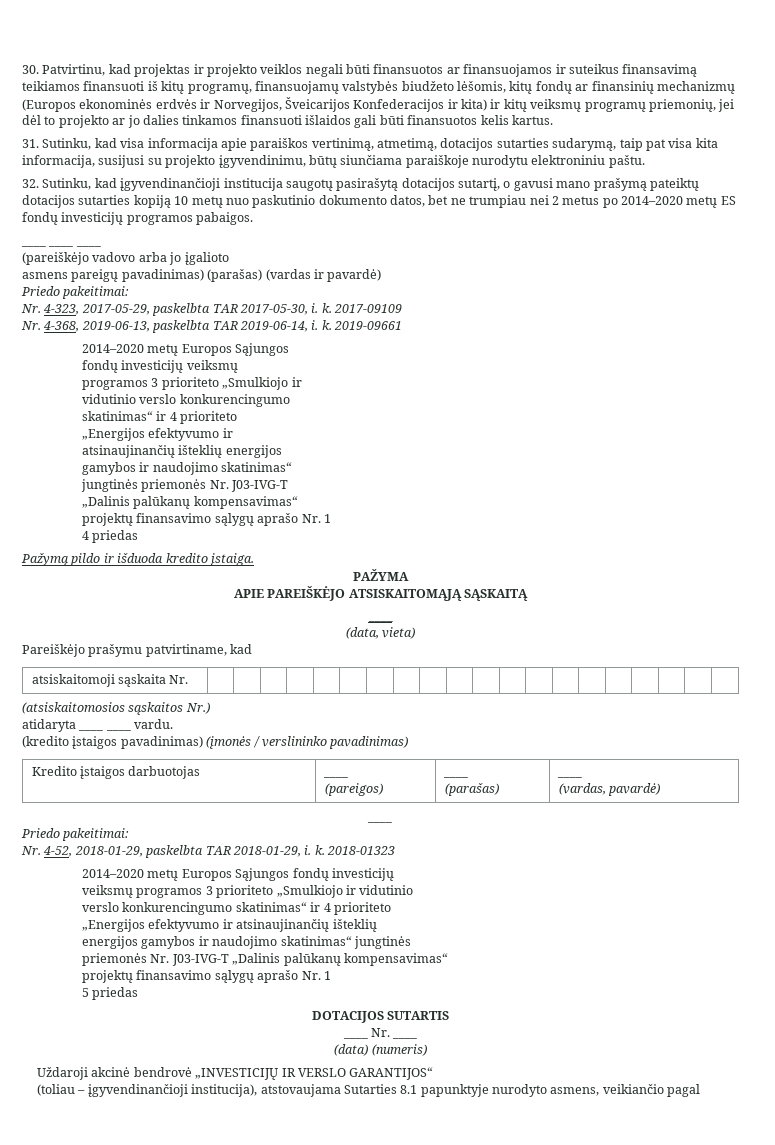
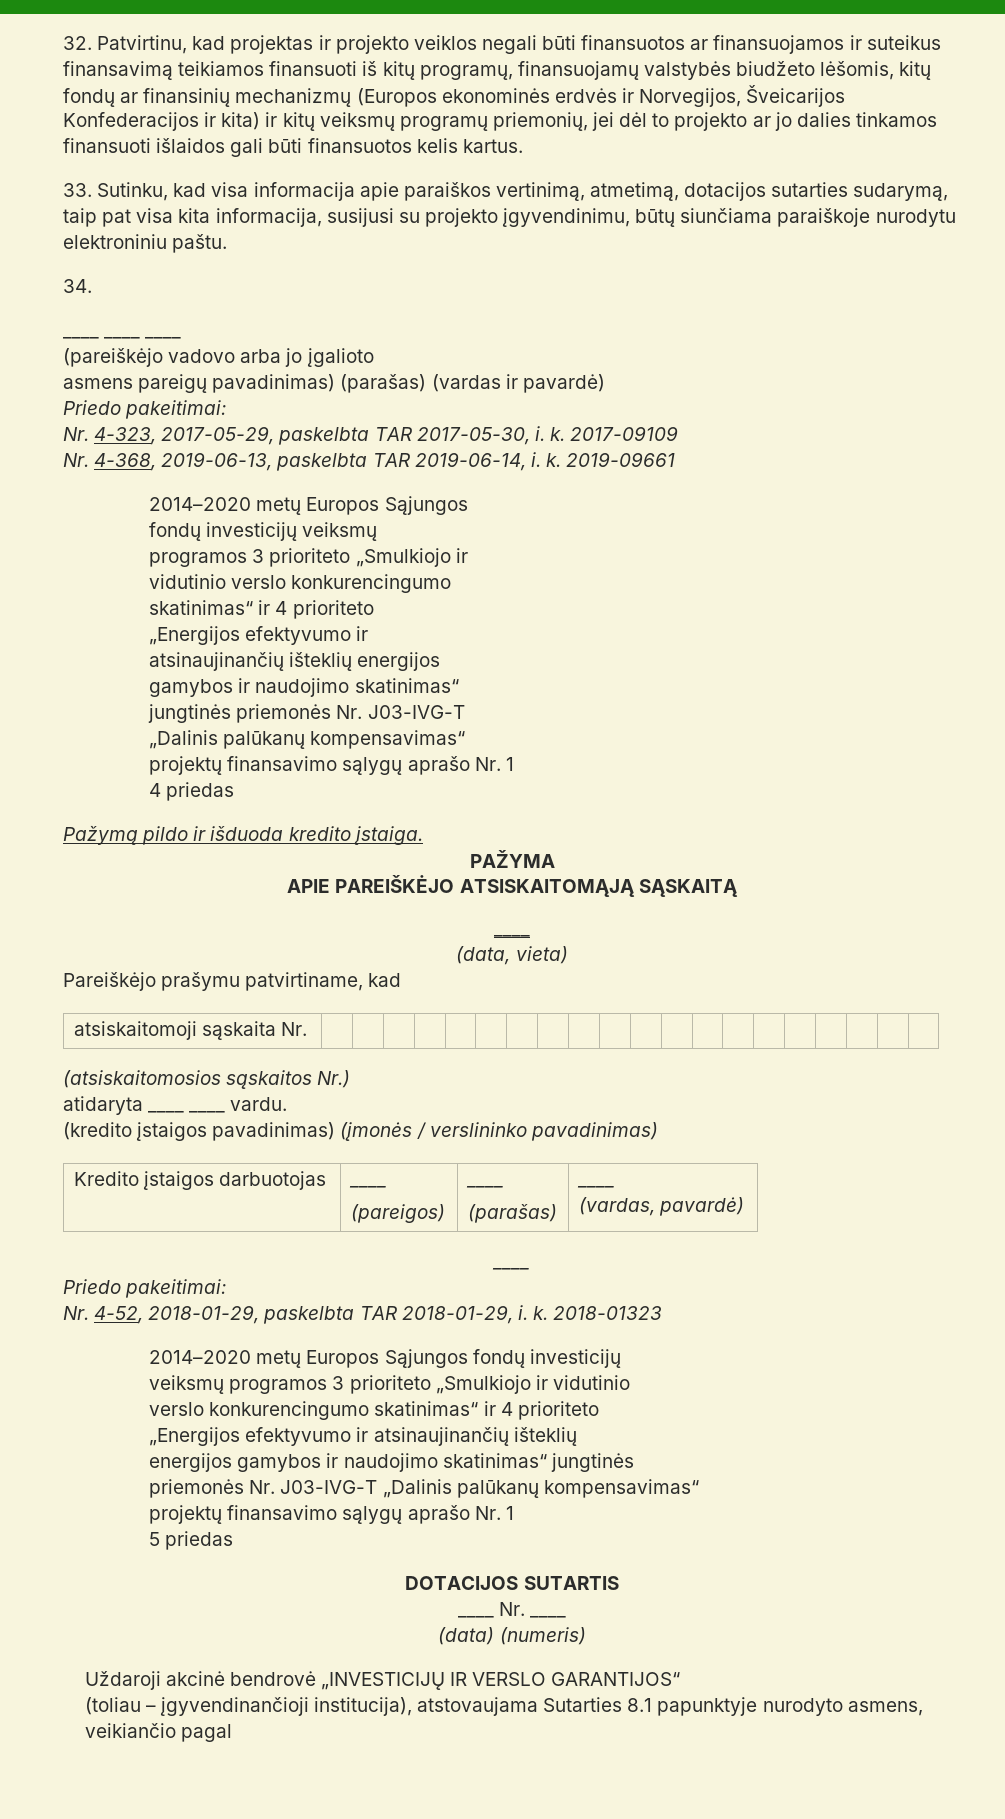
[22,65,39,74] 30. -> [63,36,92,50] 32.
[22,139,39,148] 31. -> [63,183,92,197] 33.
[22,178,699,191] [22,195,736,208] [22,212,254,225] 32. Sutinku, kad įgyvendinančioji institucija saugotų pasirašytą dotacijos sutartį, o gavusi mano prašymą pateiktų dotacijos sutarties kopiją 10 metų nuo paskutinio dokumento datos, bet ne trumpiau nei 2 metus po 2014–2020 metų ES fondų investicijų programos pabaigos. -> [63,279,92,293] 34.

